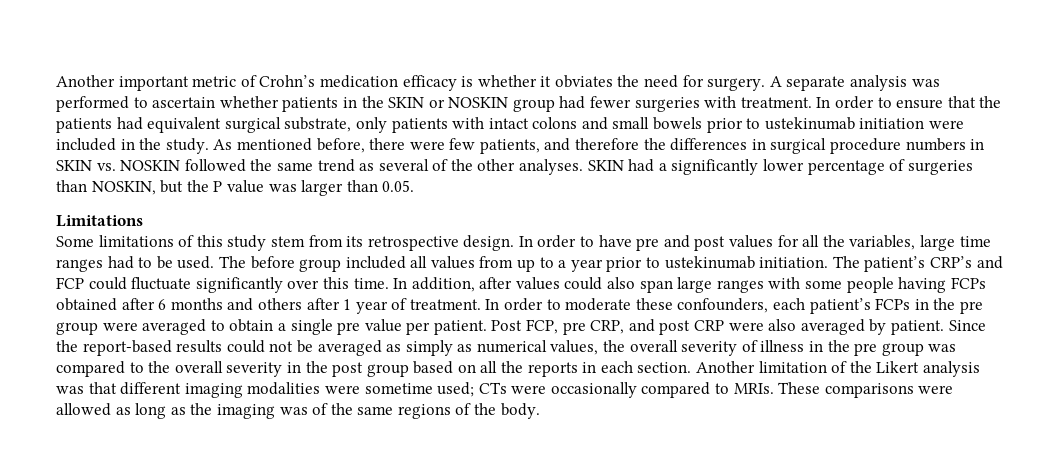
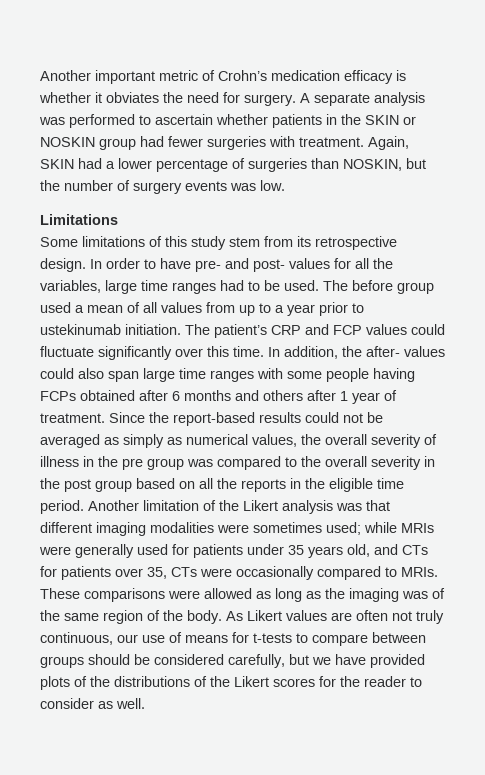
[816,96,1002,109] [56,117,965,133] [56,138,985,154] [56,159,584,175] In order to ensure that the patients had equivalent surgical substrate, only patients with intact colons and small bowels prior to ustekinumab initiation were included in the study. As mentioned before, there were few patients, and therefore the differences in surgical procedure numbers in SKIN vs. NOSKIN followed the same trend as several of the other analyses. -> [368,136,409,150] Again,
[671,159,759,175] significantly -> (115, 165) none
[213,180,415,196] P value was larger than 0.05. -> [64,180,285,194] number of surgery events was low.
[636,235,726,251] pre and post -> [195,258,285,272] pre- and post-
[345,256,406,269] included -> [40,302,140,313] used a mean of
[929,256,972,268] CRP’s -> [271,325,301,335] CRP
(84, 283) none -> [366,324,407,335] values
[479,277,513,289] after -> [342,346,400,357] the after-
(713, 285) none -> [179,368,206,379] time
[485,298,983,314] [56,319,944,335] In order to moderate these confounders, each patient’s FCPs in the pre group were averaged to obtain a single pre value per patient. Post FCP, pre CRP, and post CRP were also averaged by patient. -> (105, 418) none
[600,361,692,373] each section. -> [305,478,404,492] [40,500,84,514] the eligible time period.
[364,382,475,397] sometime used; -> [253,522,434,535] [39,544,428,558] [40,566,167,580] sometimes used; while MRIs were generally used for patients under 35 years old, and CTs for patients over 35,
[397,404,451,419] regions -> [103,610,143,624] region
(540, 411) none -> [226,610,444,624] [40,632,426,646] [40,654,425,668] [40,676,422,690] [40,698,145,709] As Likert values are often not truly continuous, our use of means for t-tests to compare between groups should be considered carefully, but we have provided plots of the distributions of the Likert scores for the reader to consider as well.

